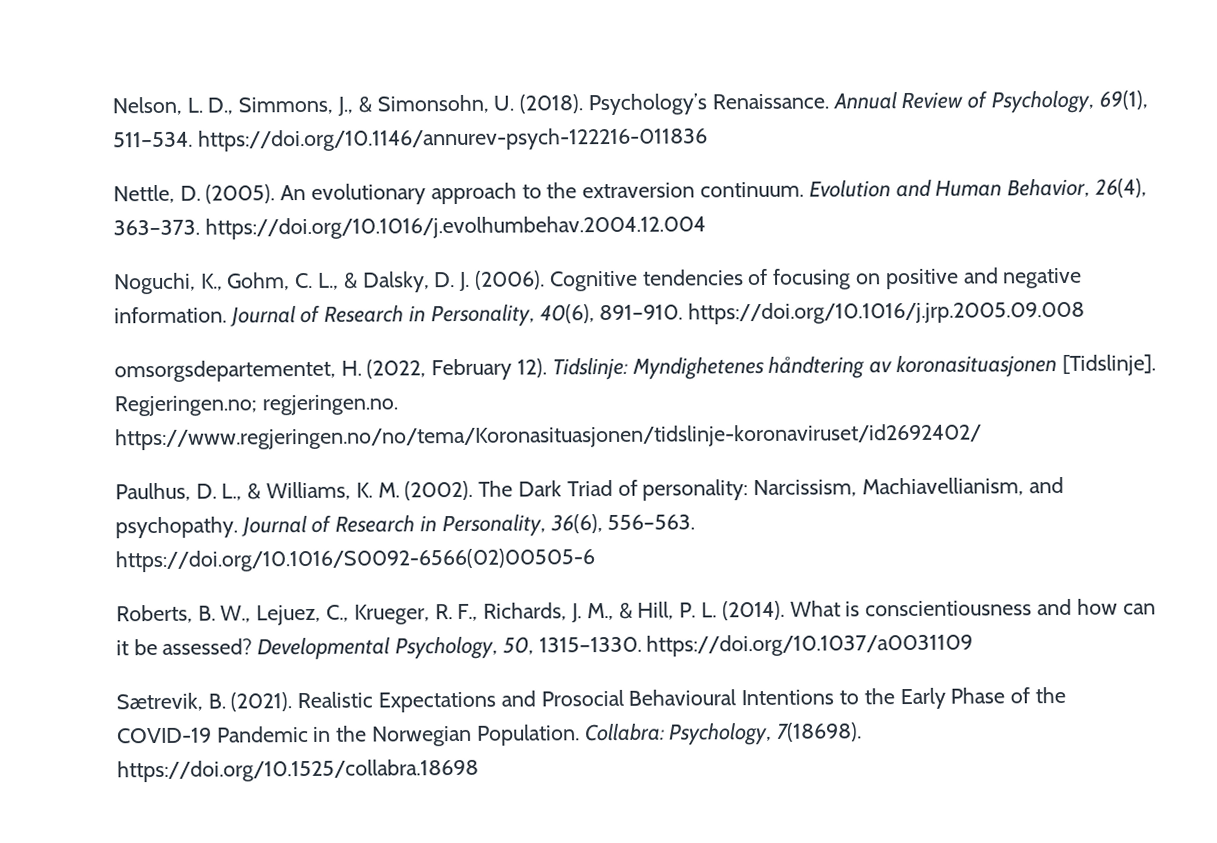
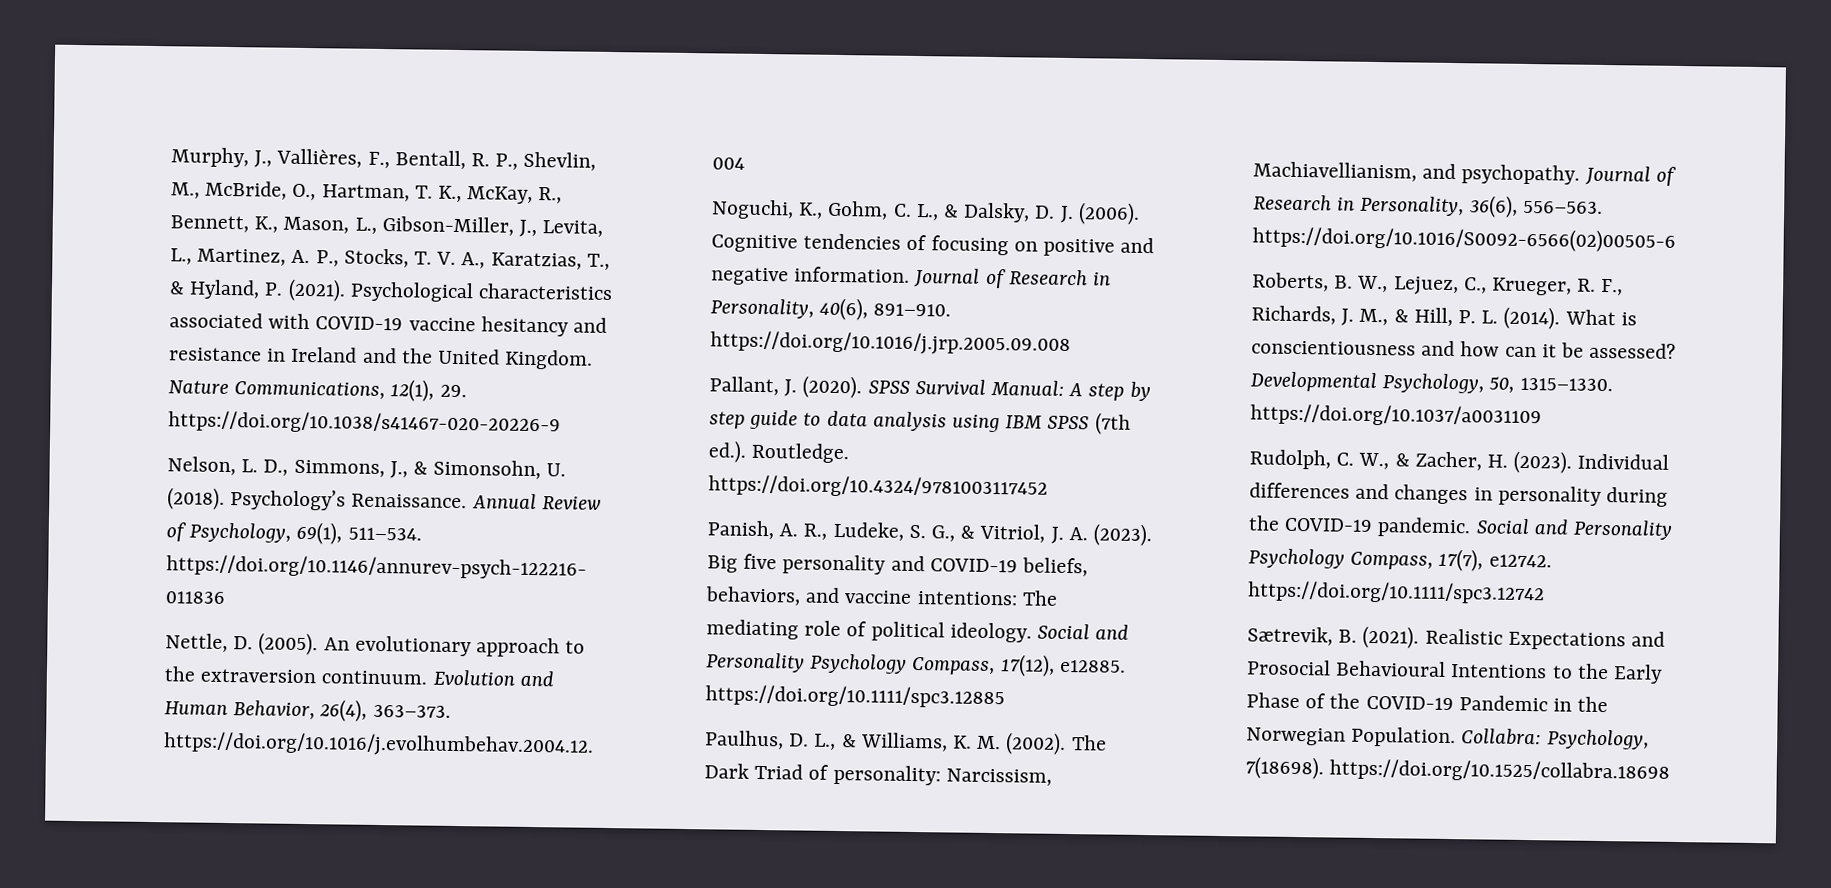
(111, 106) none -> [170,147,597,171] [170,180,563,204] [169,215,604,238] [169,248,610,270] [168,278,614,303] [168,312,608,337] [168,346,594,370] [167,379,467,402] [167,410,561,436] Murphy, J., Vallières, F., Bentall, R. P., Shevlin, M., McBride, O., Hartman, T. K., McKay, R., Bennett, K., Mason, L., Gibson-Miller, J., Levita, L., Martinez, A. P., Stocks, T. V. A., Karatzias, T., & Hyland, P. (2021). Psychological characteristics associated with COVID-19 vaccine hesitancy and resistance in Ireland and the United Kingdom. Nature Communications, 12(1), 29. https://doi.org/10.1038/s41467-020-20226-9 //
[113,354,1156,383] [113,394,398,417] [114,423,982,451] omsorgsdepartementet, H. (2022, February 12). Tidslinje: Myndighetenes håndtering av koronasituasjonen [Tidslinje]. Regjeringen.no; regjeringen.no. https://www.regjeringen.no/no/tema/Koronasituasjonen/tidslinje-koronaviruset/id2692402/ -> [708,375,1151,402] [708,409,1131,435] [707,440,850,464] [707,474,1048,499] [706,520,1153,547] [706,553,1089,577] [704,586,1058,606] [705,619,1130,643] [705,652,1126,677] [704,684,1005,709] Pallant, J. (2020). SPSS Survival Manual: A step by step guide to data analysis using IBM SPSS (7th ed.). Routledge. https://doi.org/10.4324/9781003117452 // Panish, A. R., Ludeke, S. G., & Vitriol, J. A. (2023). Big five personality and COVID-19 beliefs, behaviors, and vaccine intentions: The mediating role of political ideology. Social and Personality Psychology Compass, 17(12), e12885. https://doi.org/10.1111/spc3.12885
(974, 645) none -> [1248,449,1670,474] [1248,482,1669,507] [1247,515,1674,540] [1247,548,1552,572] [1246,580,1545,605] // Rudolph, C. W., & Zacher, H. (2023). Individual differences and changes in personality during the COVID-19 pandemic. Social and Personality Psychology Compass, 17(7), e12742. https://doi.org/10.1111/spc3.12742

